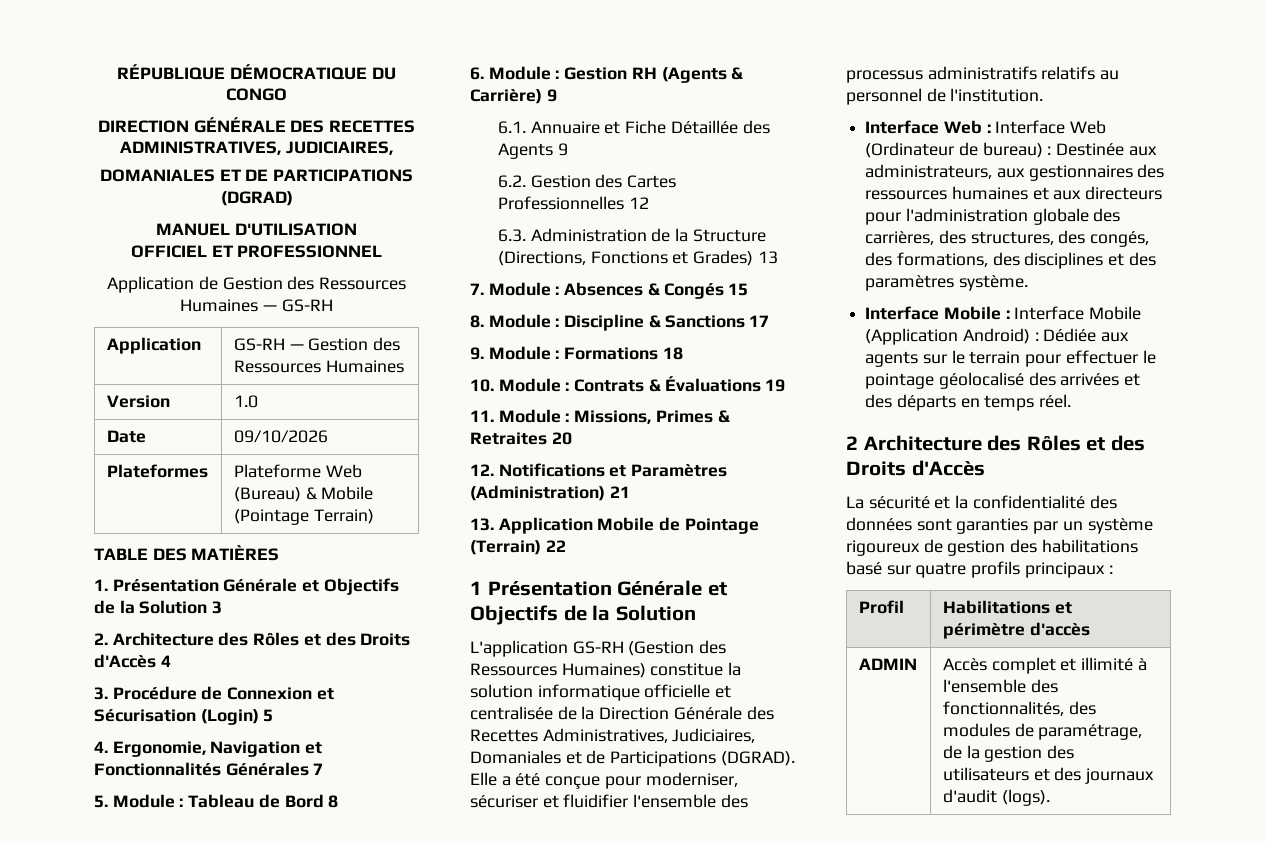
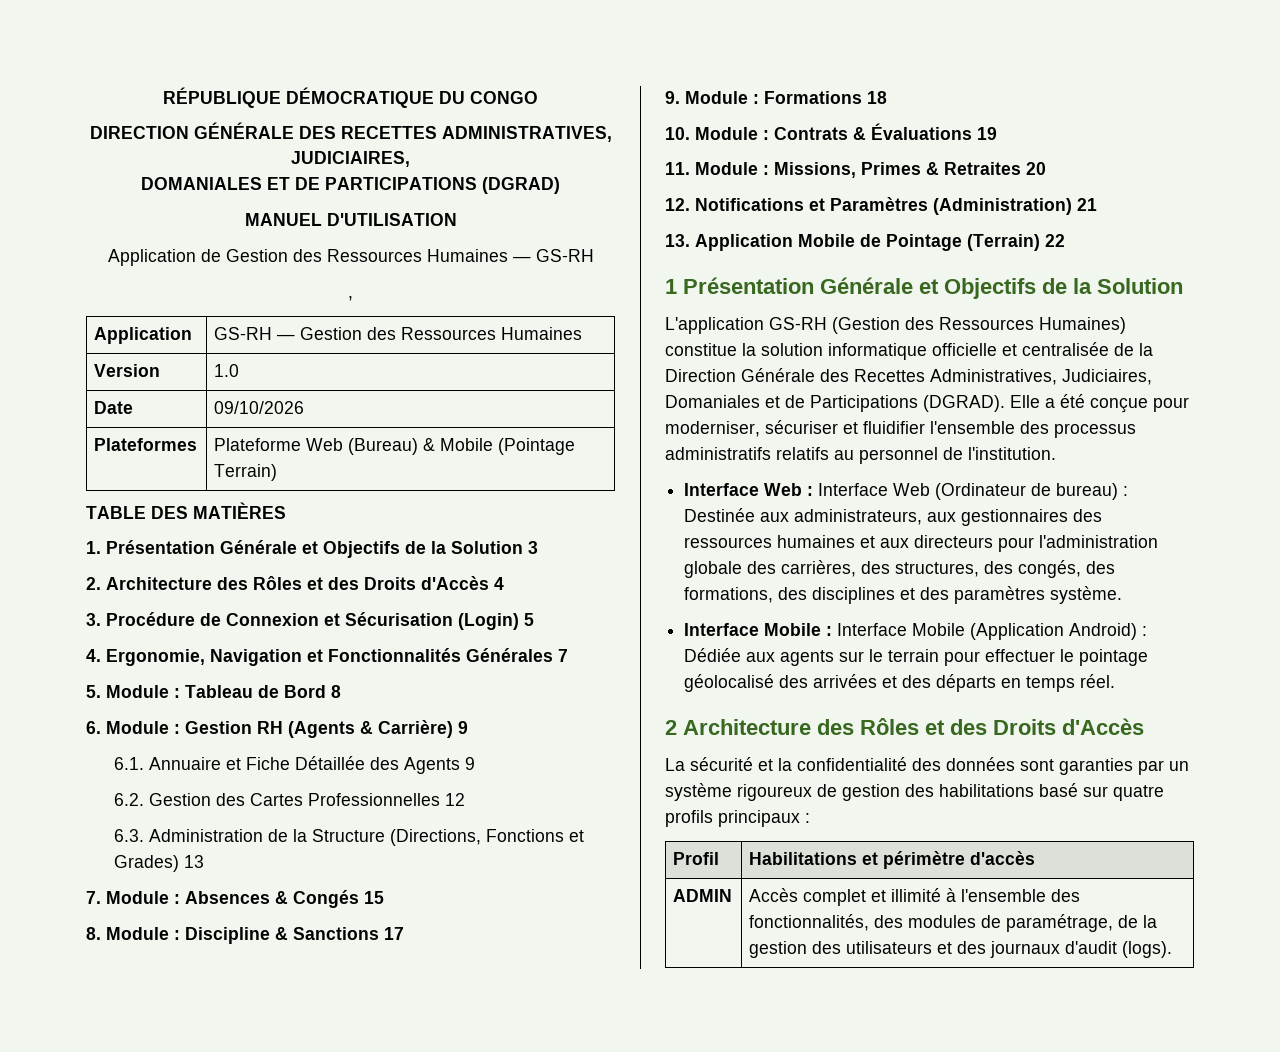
[130,245,383,258] // OFFICIEL ET PROFESSIONNEL -> (457, 219) none
(333, 305) none -> [348,296,353,301] // ,

